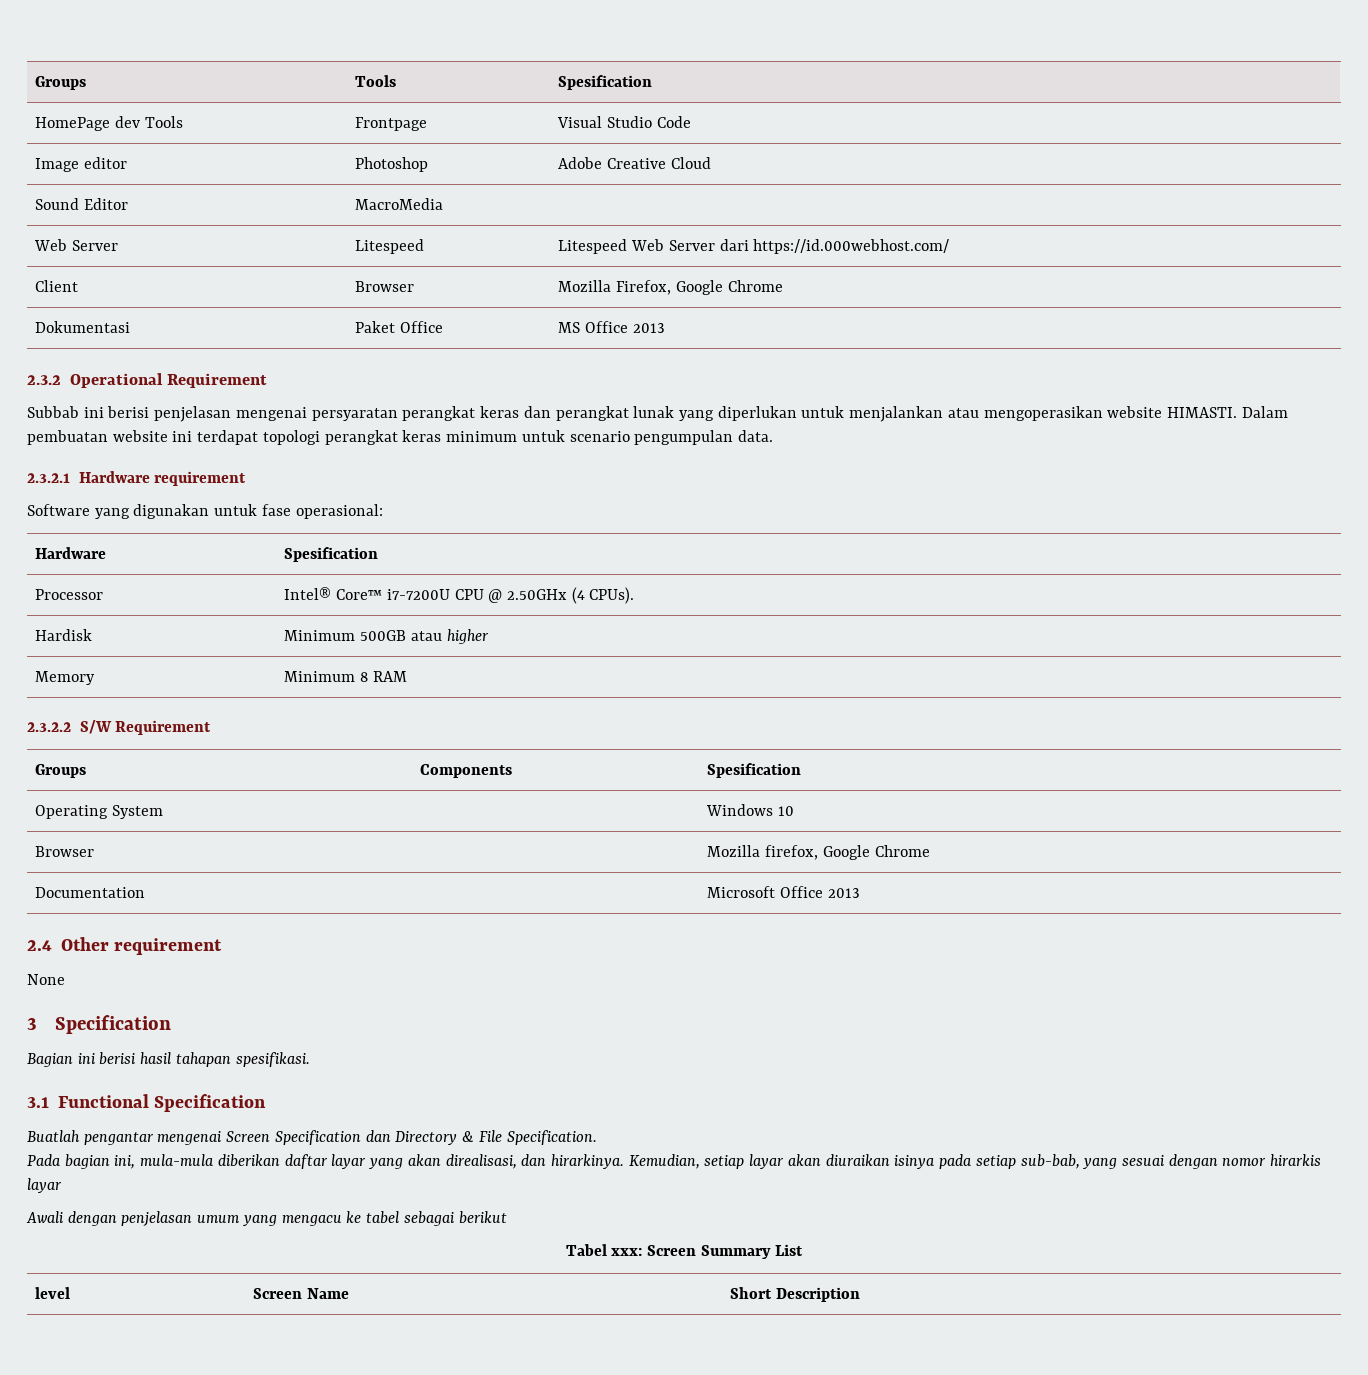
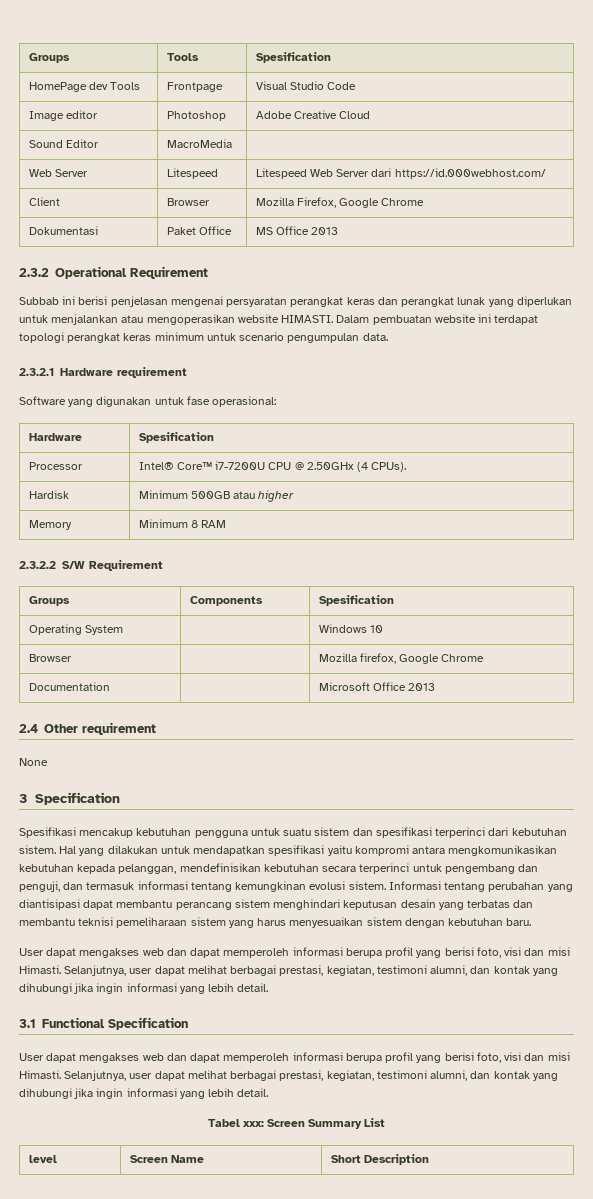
[27,1052,310,1067] [27,1094,267,1112] [27,1130,597,1145] [27,1154,1322,1169] [27,1178,62,1193] [26,1211,507,1226] Bagian ini berisi hasil tahapan spesifikasi. // 3.1 Functional Specification // Buatlah pengantar mengenai Screen Specification dan Directory & File Specification. // Pada bagian ini, mula-mula diberikan daftar layar yang akan direalisasi, dan hirarkinya. Kemudian, setiap layar akan diuraikan isinya pada setiap sub-bab, yang sesuai dengan nomor hirarkis layar // Awali dengan penjelasan umum yang mengacu ke tabel sebagai berikut -> [19,827,567,838] [19,845,558,856] [19,863,539,874] [19,881,573,892] [19,899,534,910] [19,917,532,928] [19,947,570,958] [19,965,558,976] [19,983,269,994] [19,1017,188,1030] [19,1052,570,1063] [19,1070,558,1081] [19,1088,269,1099] Spesifikasi mencakup kebutuhan pengguna untuk suatu sistem dan spesifikasi terperinci dari kebutuhan sistem. Hal yang dilakukan untuk mendapatkan spesifikasi yaitu kompromi antara mengkomunikasikan kebutuhan kepada pelanggan, mendefinisikan kebutuhan secara terperinci untuk pengembang dan penguji, dan termasuk informasi tentang kemungkinan evolusi sistem. Informasi tentang perubahan yang diantisipasi dapat membantu perancang sistem menghindari keputusan desain yang terbatas dan membantu teknisi pemeliharaan sistem yang harus menyesuaikan sistem dengan kebutuhan baru. // User dapat mengakses web dan dapat memperoleh informasi berupa profil yang berisi foto, visi dan misi Himasti. Selanjutnya, user dapat melihat berbagai prestasi, kegiatan, testimoni alumni, dan kontak yang dihubungi jika ingin informasi yang lebih detail. // 3.1 Functional Specification // User dapat mengakses web dan dapat memperoleh informasi berupa profil yang berisi foto, visi dan misi Himasti. Selanjutnya, user dapat melihat berbagai prestasi, kegiatan, testimoni alumni, dan kontak yang dihubungi jika ingin informasi yang lebih detail.

